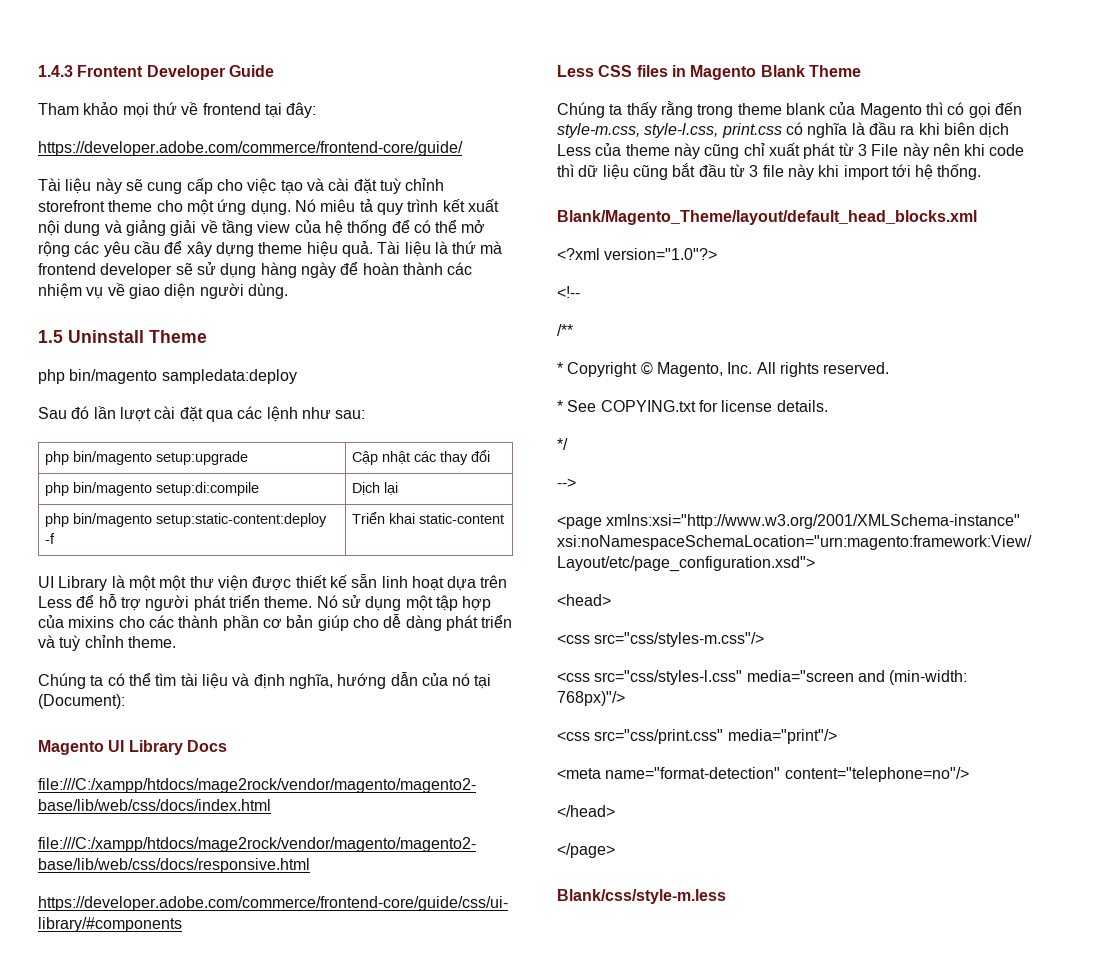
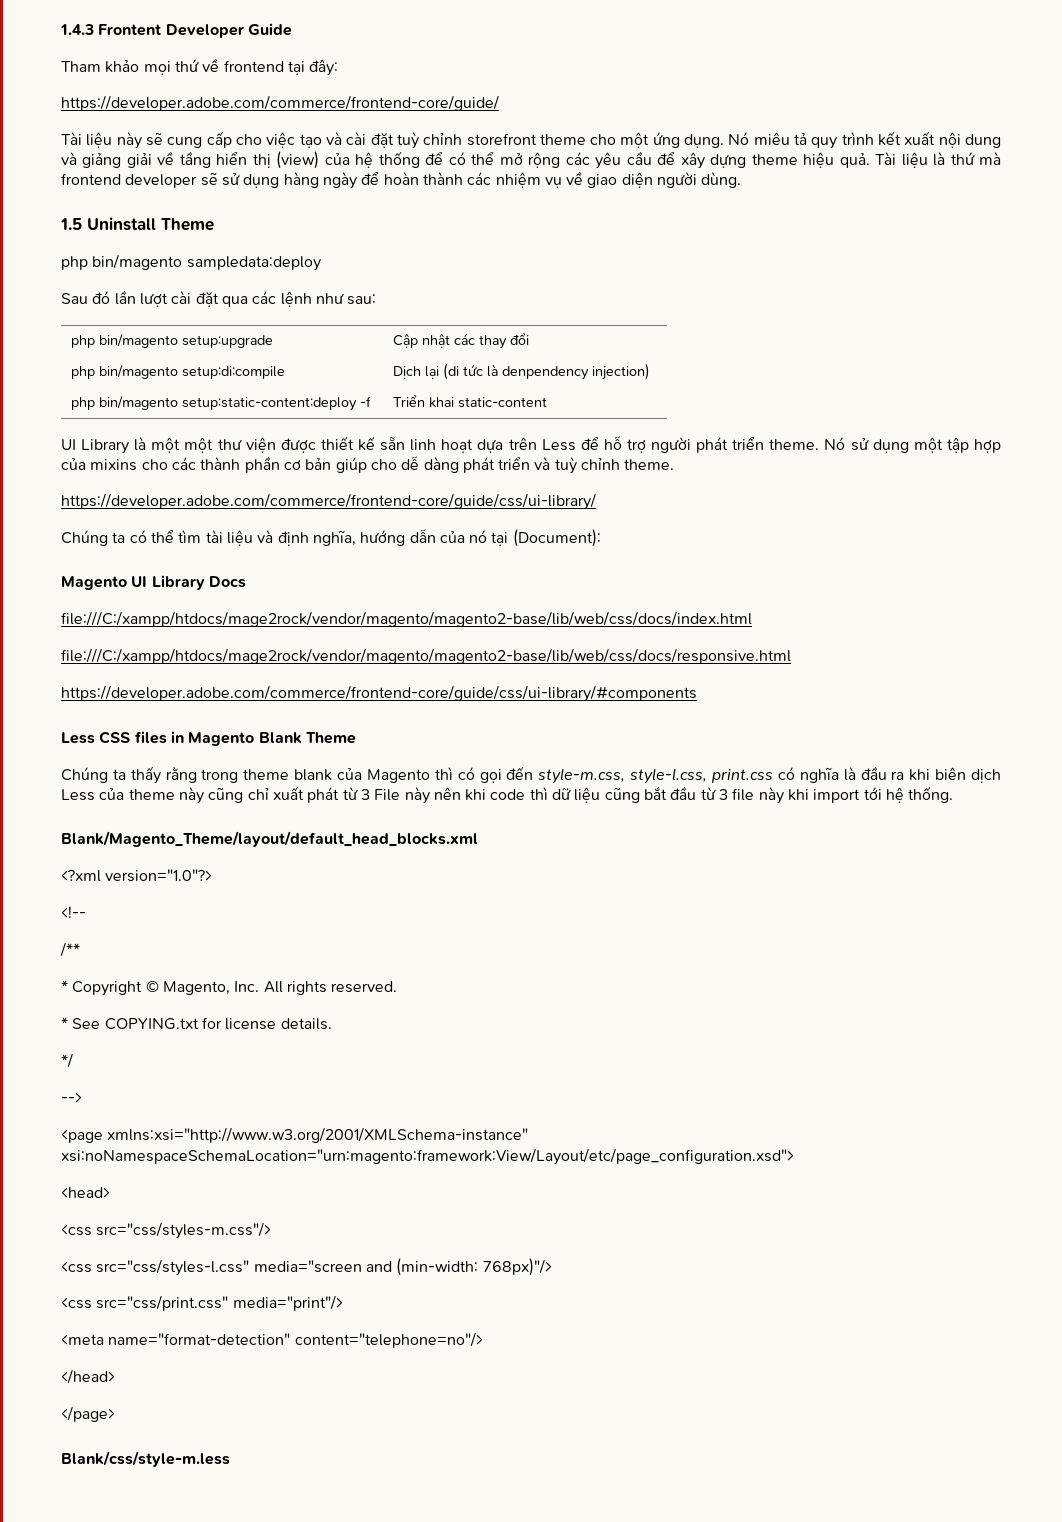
[257,221,291,233] view -> [216,151,320,169] hiển thị (view)
(399, 488) none -> [442,363,650,380] (di tức là denpendency injection)
(176, 642) none -> [61,493,596,510] // https://developer.adobe.com/commerce/frontend-core/guide/css/ui-library/

